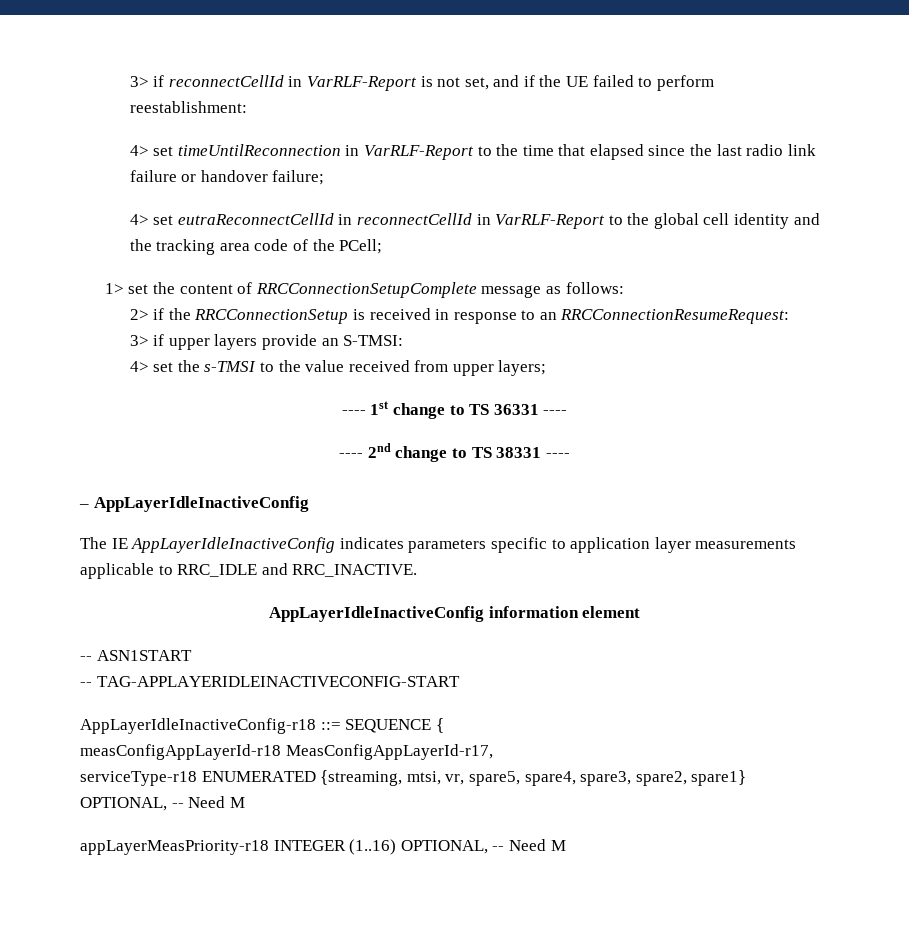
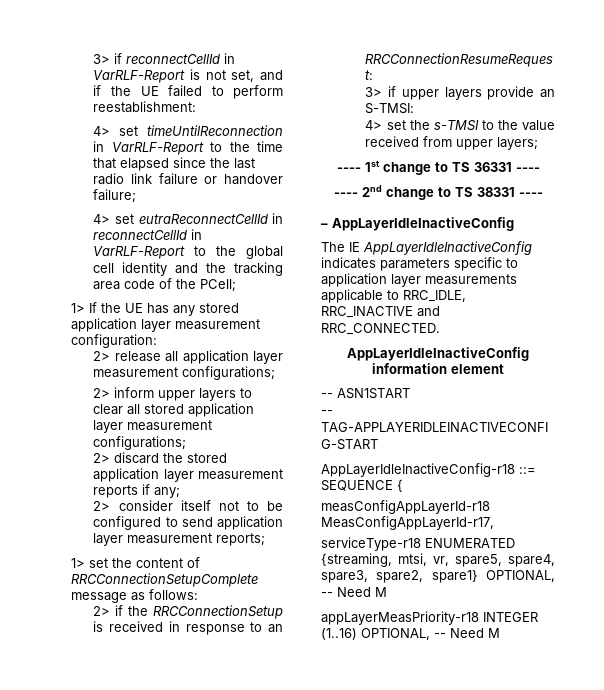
(383, 246) none -> [71,302,240,316] [71,318,261,332] [71,334,158,348] [93,350,283,364] [93,366,276,380] [93,387,253,401] [93,403,255,417] [93,420,213,433] [93,436,187,450] [93,452,228,464] [93,468,283,482] [93,484,181,498] [93,500,283,511] [93,516,283,530] [93,533,266,546] // 1> If the UE has any stored application layer measurement configuration: // 2> release all application layer measurement configurations; // 2> inform upper layers to clear all stored application layer measurement configurations; // 2> discard the stored application layer measurement reports if any; // 2> consider itself not to be configured to send application layer measurement reports;
[177,563,418,577] RRC_IDLE and RRC_INACTIVE. -> [403,290,466,302] [321,306,440,318] [321,323,440,335] RRC_IDLE, RRC_INACTIVE and RRC_CONNECTED.

